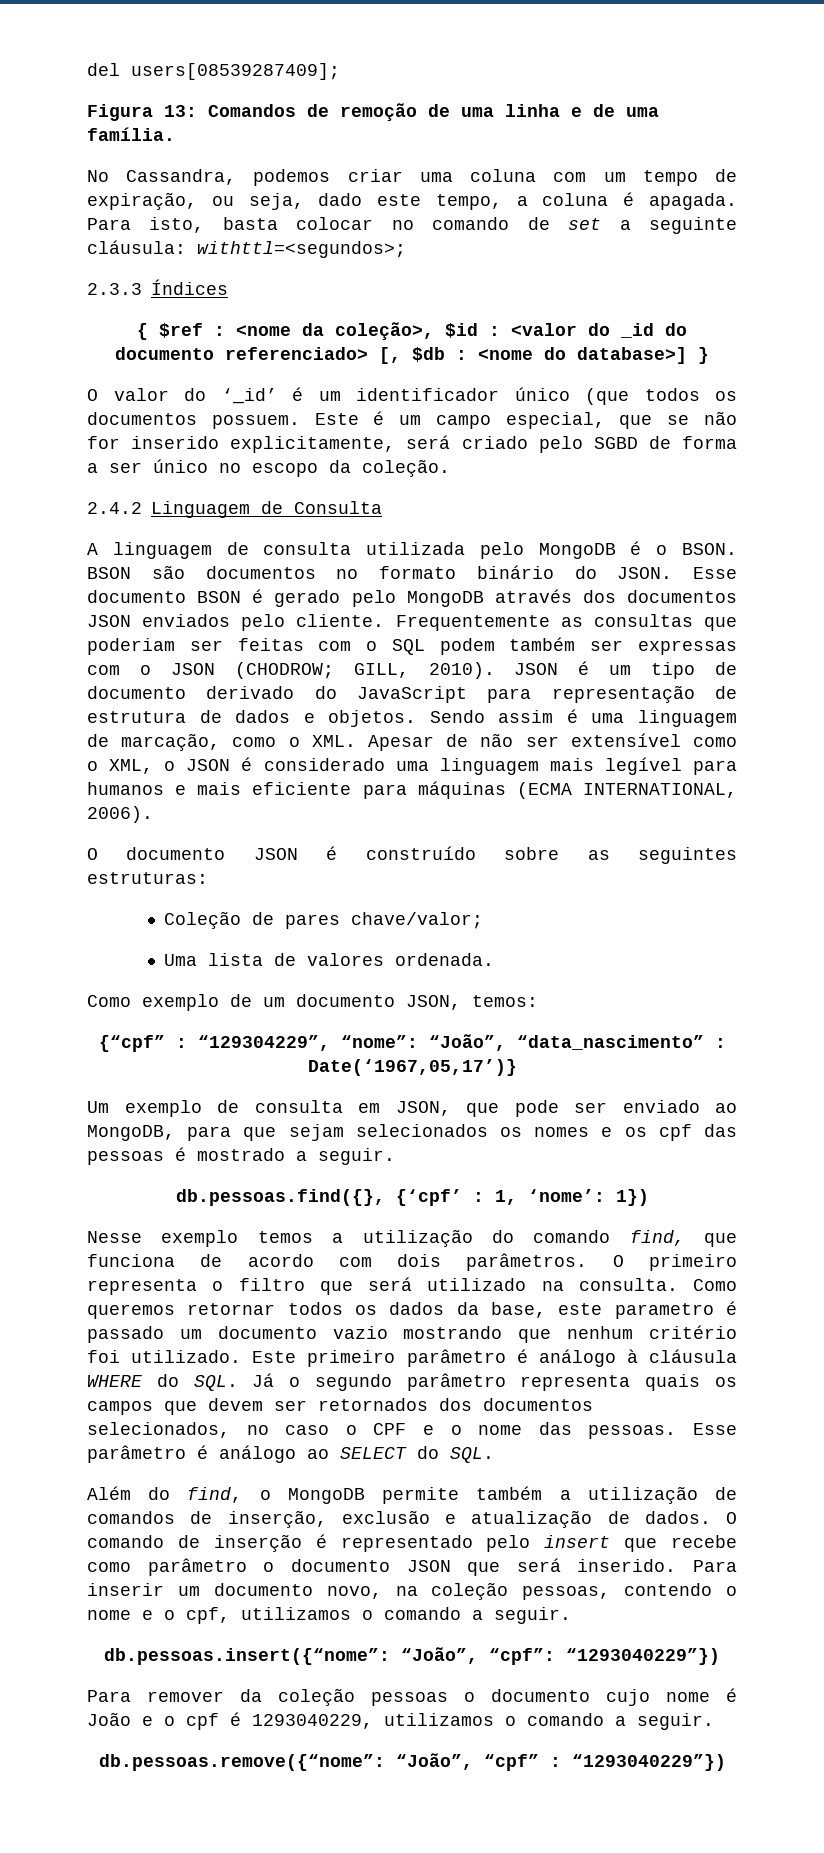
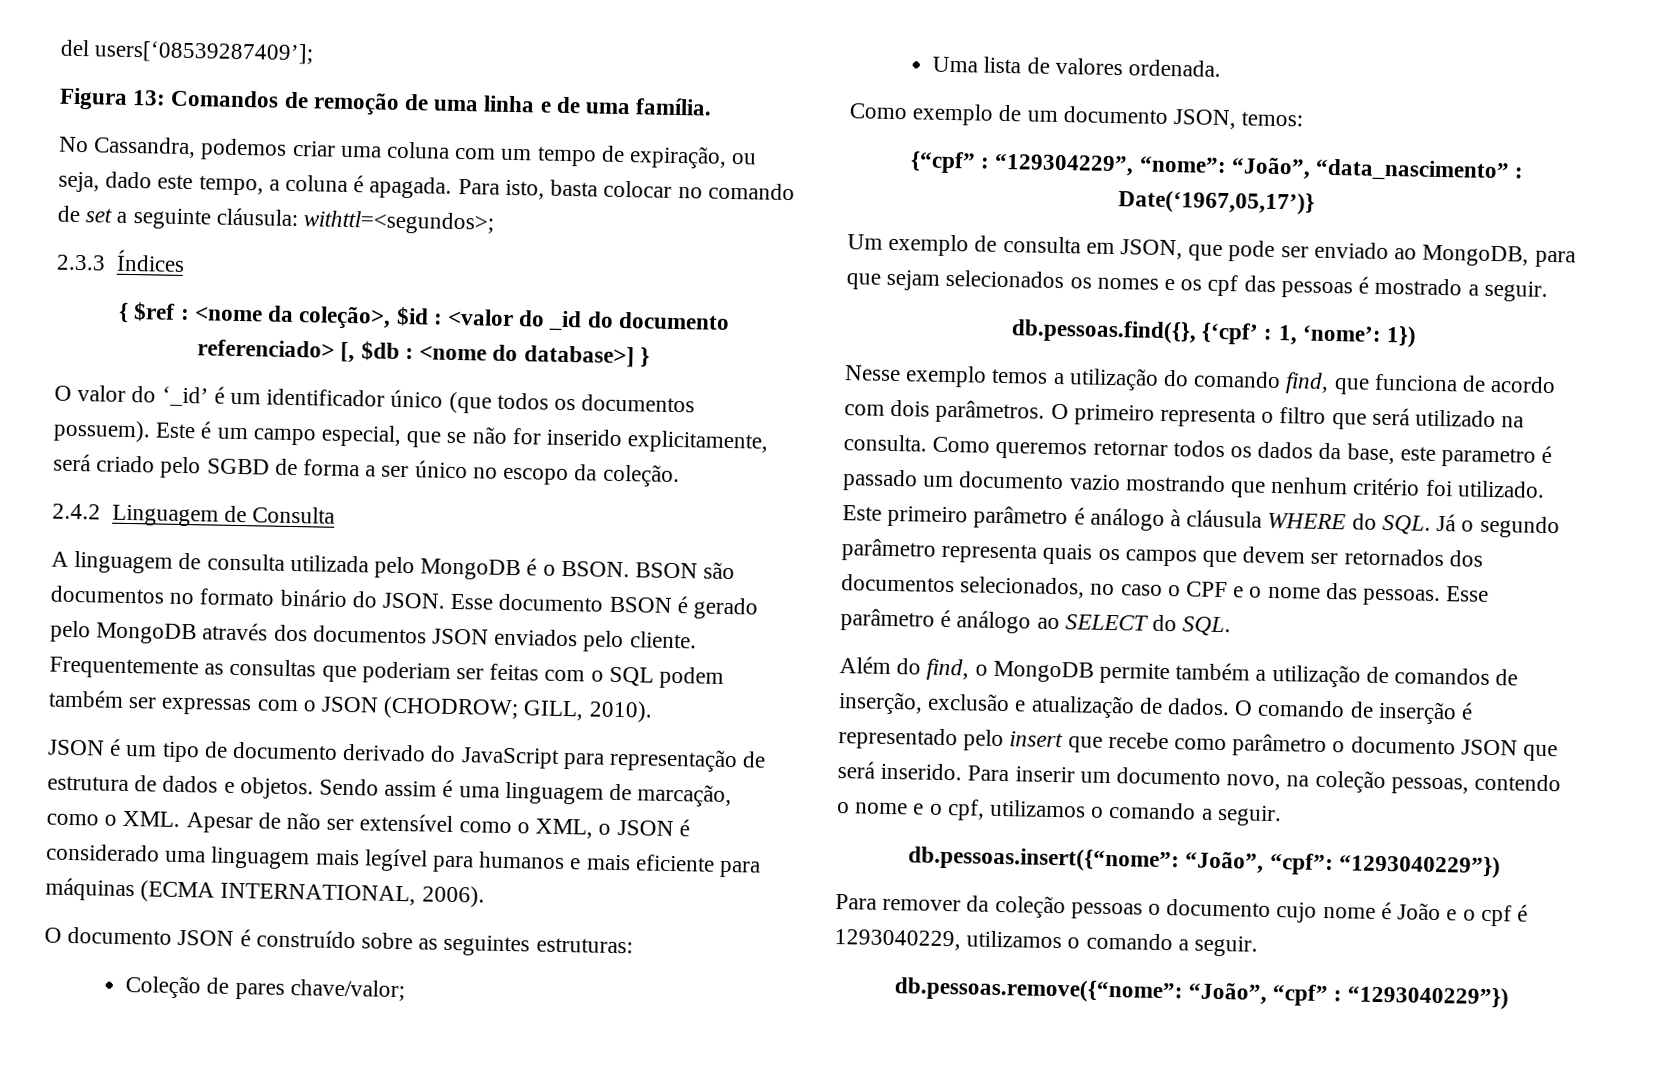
[131,63,340,80] users[08539287409]; -> [94,40,315,65] users[‘08539287409’];
[211,415,300,429] possuem. -> [53,419,151,443] possuem).
(495, 670) none -> (653, 711) //

